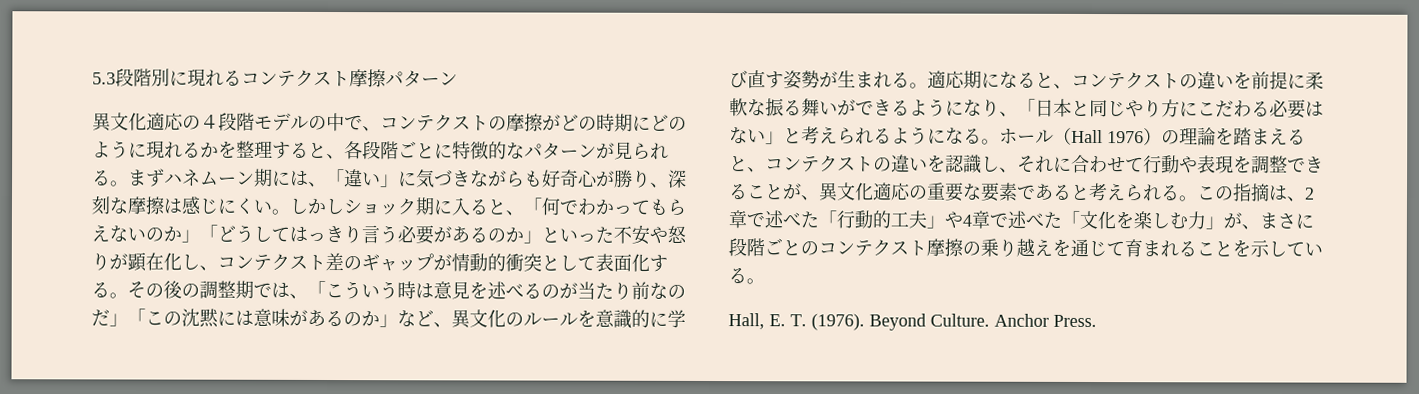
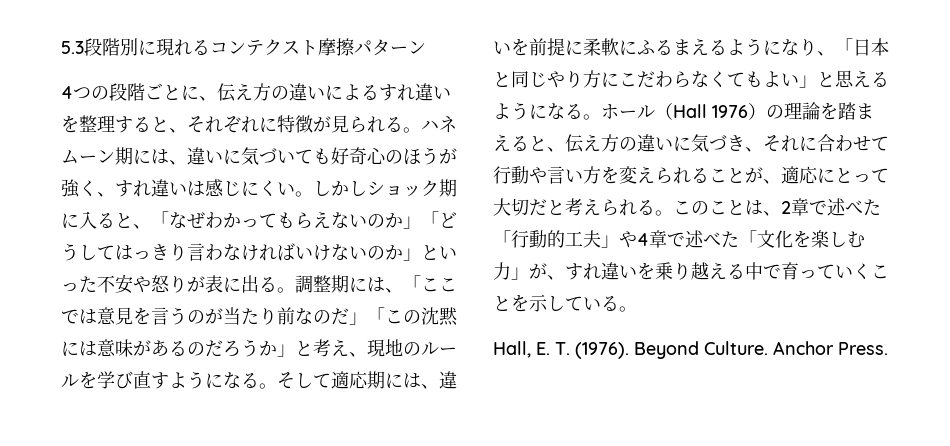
[92,112,687,132] [92,140,597,160] 異文化適応の４段階モデルの中で、コンテクストの摩擦がどの時期にどのように現れるかを整理すると、各段階ごとに特徴的なパターン -> [61,83,451,102] [61,115,313,133] 4つの段階ごとに、伝え方の違いによるすれ違いを整理すると、それぞれに特徴
[128,168,165,187] まず -> (421, 130) none
[326,168,687,188] [91,195,164,215] 「違い」に気づきながらも好奇心が勝り、深刻な摩擦 -> [187,147,457,165] [61,179,187,198] 違いに気づいても好奇心のほうが強く、すれ違い
[541,197,578,216] 何で -> [169,212,205,229] なぜ
[379,225,488,245] う必要がある -> [205,243,367,261] わなければいけない
[127,252,668,272] [91,280,416,300] 顕在化し、コンテクスト差のギャップが情動的衝突として表面化する。その後の調整期では、「こういう時 -> [205,275,457,293] [61,309,79,324] 表に出る。調整期には、「ここで
[487,281,542,300] 述べる -> [151,307,187,325] 言う
[361,309,686,329] [729,70,1324,90] [729,98,892,117] か」など、異文化のルールを意識的に学び直す姿勢が生まれる。適応期になると、コンテクストの違いを前提に柔軟な振る舞いができ -> [205,339,457,357] [61,371,457,389] [493,38,709,56] だろうか」と考え、現地のルールを学び直すようになる。そして適応期には、違いを前提に柔軟にふるまえ
[1251,99,1324,119] [729,126,874,145] る必要はない」と考えられ -> [673,70,871,88] らなくてもよい」と思え
[765,154,1000,174] コンテクストの違いを認識し -> [565,134,745,153] 伝え方の違いに気づき
[1197,155,1324,174] [728,182,1072,202] 表現を調整できることが、異文化適応の重要な要素である -> [547,166,889,184] [493,198,547,216] 言い方を変えられることが、適応にとって大切だ
[1232,183,1270,202] 指摘 -> [709,200,745,215] こと
[1259,212,1314,229] [728,238,1197,258] まさに段階ごとのコンテクスト摩擦の乗り越えを通じて育まれる -> [565,262,871,280] すれ違いを乗り越える中で育っていく

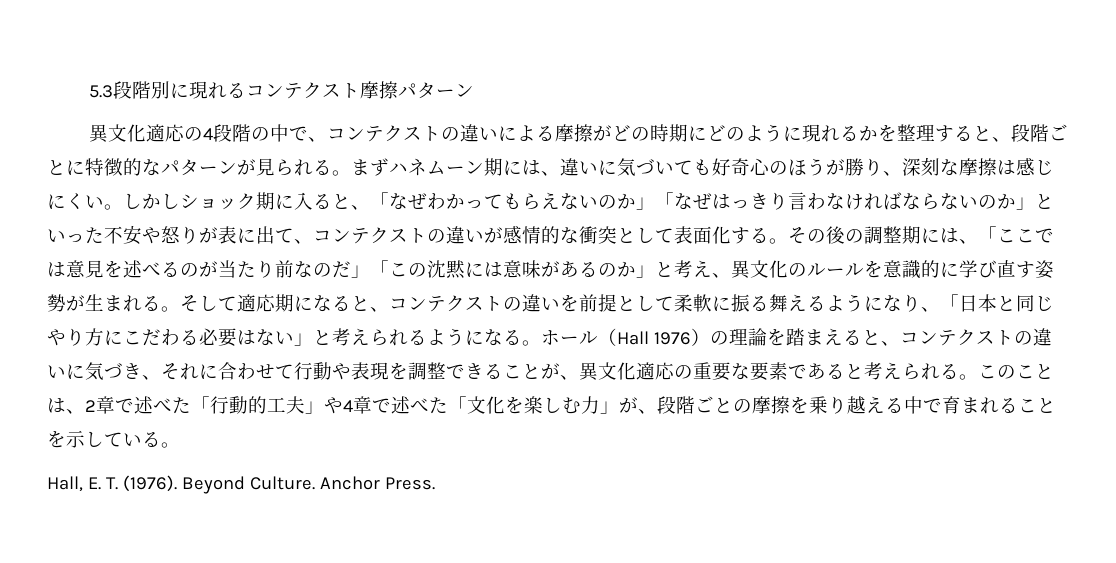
[61,83,451,102] [61,115,313,133] 4つの段階ごとに、伝え方の違いによるすれ違いを整理すると、それぞれに特徴 -> [88,124,1068,143] [47,158,237,176] 異文化適応の4段階の中で、コンテクストの違いによる摩擦がどの時期にどのように現れるかを整理すると、段階ごとに特徴的なパターン
(421, 130) none -> [351,158,389,176] まず
[61,179,187,198] 強く、すれ違い -> [845,157,997,176] 勝り、深刻な摩擦
[439,212,457,228] [61,243,115,261] どうして -> [674,193,712,210] なぜ
[295,244,331,261] いけ -> [902,193,940,210] なら
[259,277,295,293] る。 -> [275,226,864,244] て、コンテクストの違いが感情的な衝突として表面化する。その後の
[151,307,187,325] 言う -> [123,260,180,278] 述べる
[205,339,259,357] だろう -> (617, 270) none
[367,339,403,357] 現地 -> [731,260,788,279] 異文化
[97,371,241,389] 学び直すようにな -> [883,260,1054,279] [47,294,142,312] 意識的に学び直す姿勢が生まれ
[403,371,457,389] [493,38,691,56] は、違いを前提に柔軟にふるま -> [313,294,788,312] なると、コンテクストの違いを前提として柔軟に振る舞
[673,70,871,88] らなくてもよい」と思え -> [180,328,408,347] る必要はない」と考えられ
[565,134,619,153] 伝え方 -> [899,329,1014,346] コンテクスト
[547,166,889,184] [493,198,547,216] 言い方を変えられることが、適応にとって大切だ -> [351,362,845,381] 表現を調整できることが、異文化適応の重要な要素である
[565,262,637,280] すれ違い -> [657,396,790,414] 段階ごとの摩擦
[799,263,871,279] っていく -> [961,397,1018,414] まれる

